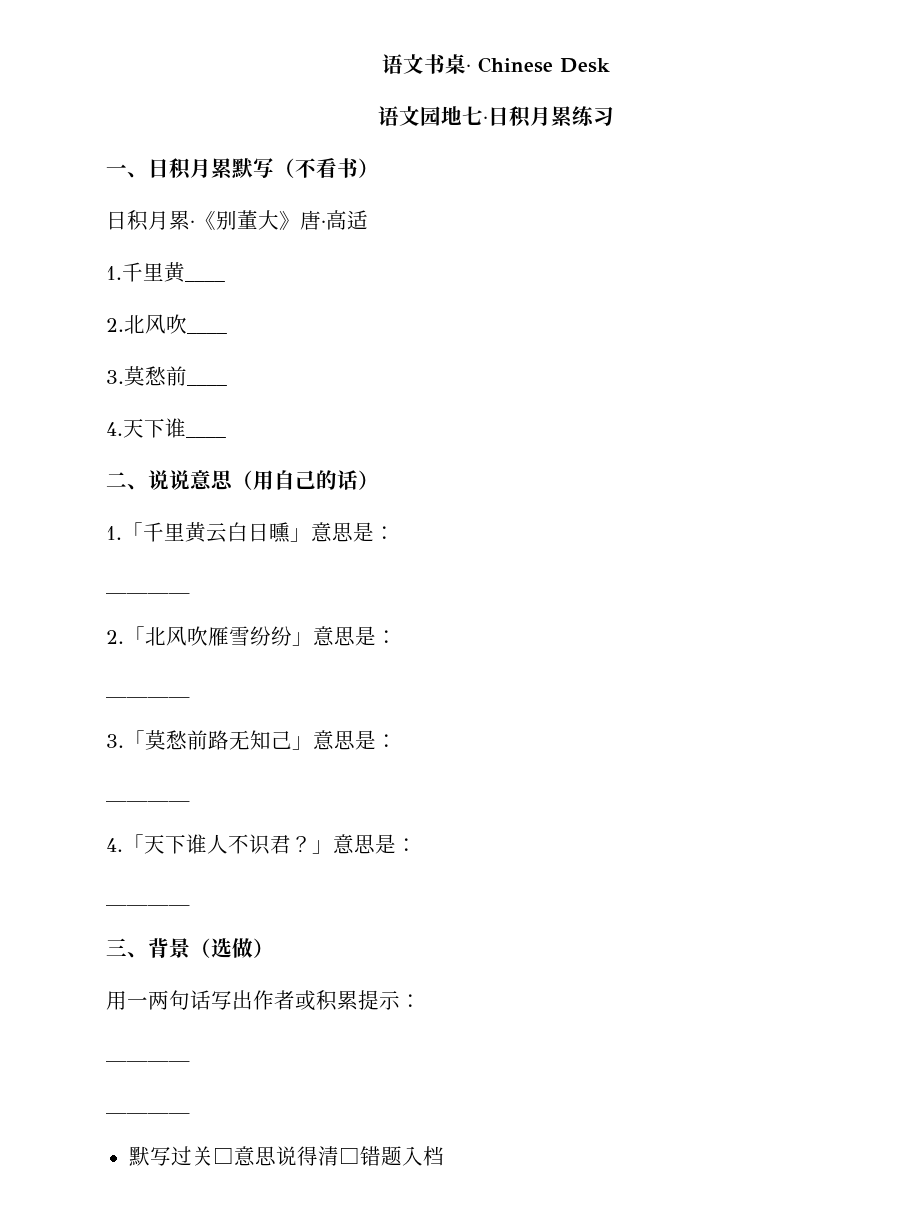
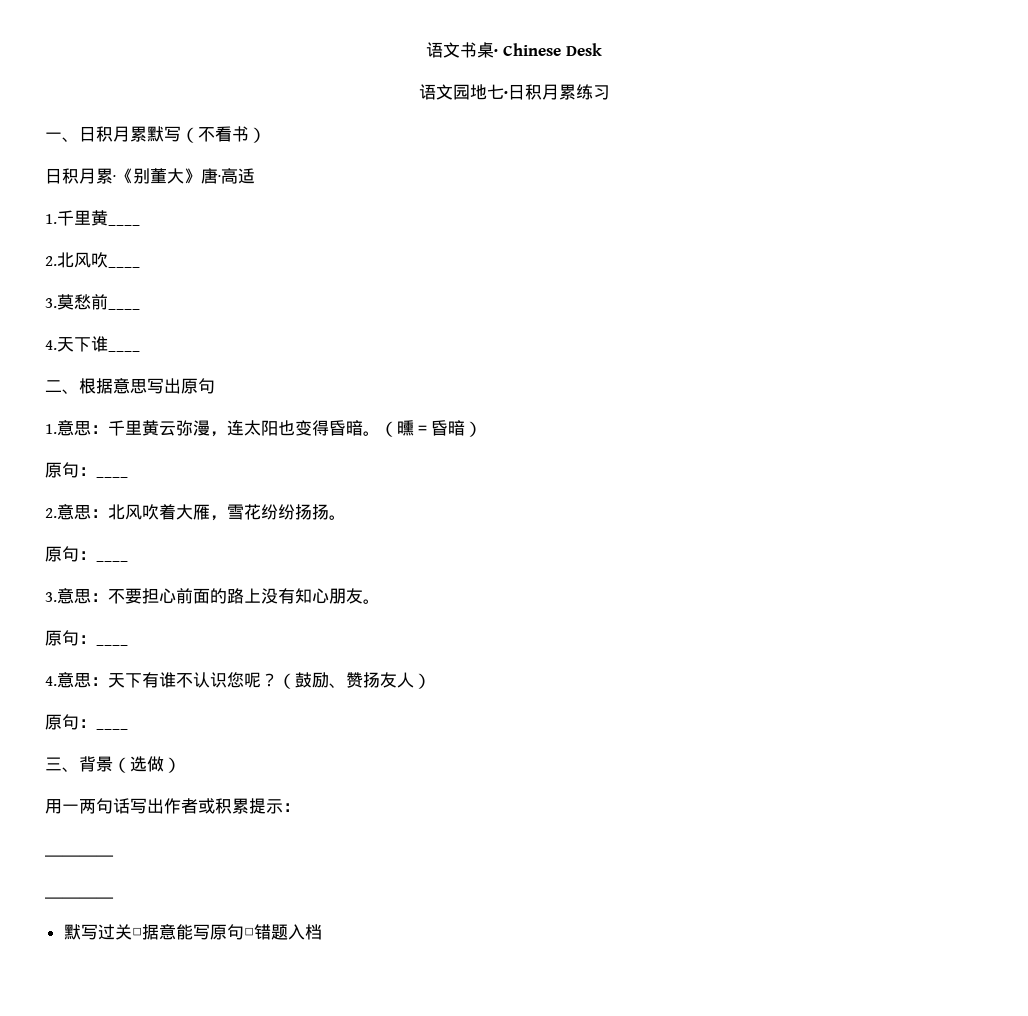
[148,470,379,490] [106,522,143,540] 说说意思（用自己的话） // 1.「 -> [79,378,215,394] [45,420,108,436] 根据意思写出原句 // 1.意思：
[227,522,395,543] [106,592,190,594] [106,626,397,646] [106,696,190,698] [106,730,397,750] [106,800,190,802] [106,834,417,855] [106,904,190,906] 白日曛」意思是： // ＿＿＿＿ // 2.「北风吹雁雪纷纷」意思是： // ＿＿＿＿ // 3.「莫愁前路无知己」意思是： // ＿＿＿＿ // 4.「天下谁人不识君？」意思是： // ＿＿＿＿ -> [176,420,482,437] [45,462,96,478] [96,476,128,478] [45,504,346,521] [45,546,96,562] [96,560,128,562] [45,588,380,604] [45,630,96,646] [96,644,128,646] [45,672,431,689] [45,714,96,730] [96,728,128,730] 弥漫，连太阳也变得昏暗。（曛＝昏暗） // 原句：____ // 2.意思：北风吹着大雁，雪花纷纷扬扬。 // 原句：____ // 3.意思：不要担心前面的路上没有知心朋友。 // 原句：____ // 4.意思：天下有谁不认识您呢？（鼓励、赞扬友人） // 原句：____
[233,1146,339,1166] 意思说得清 -> [141,924,244,940] 据意能写原句

